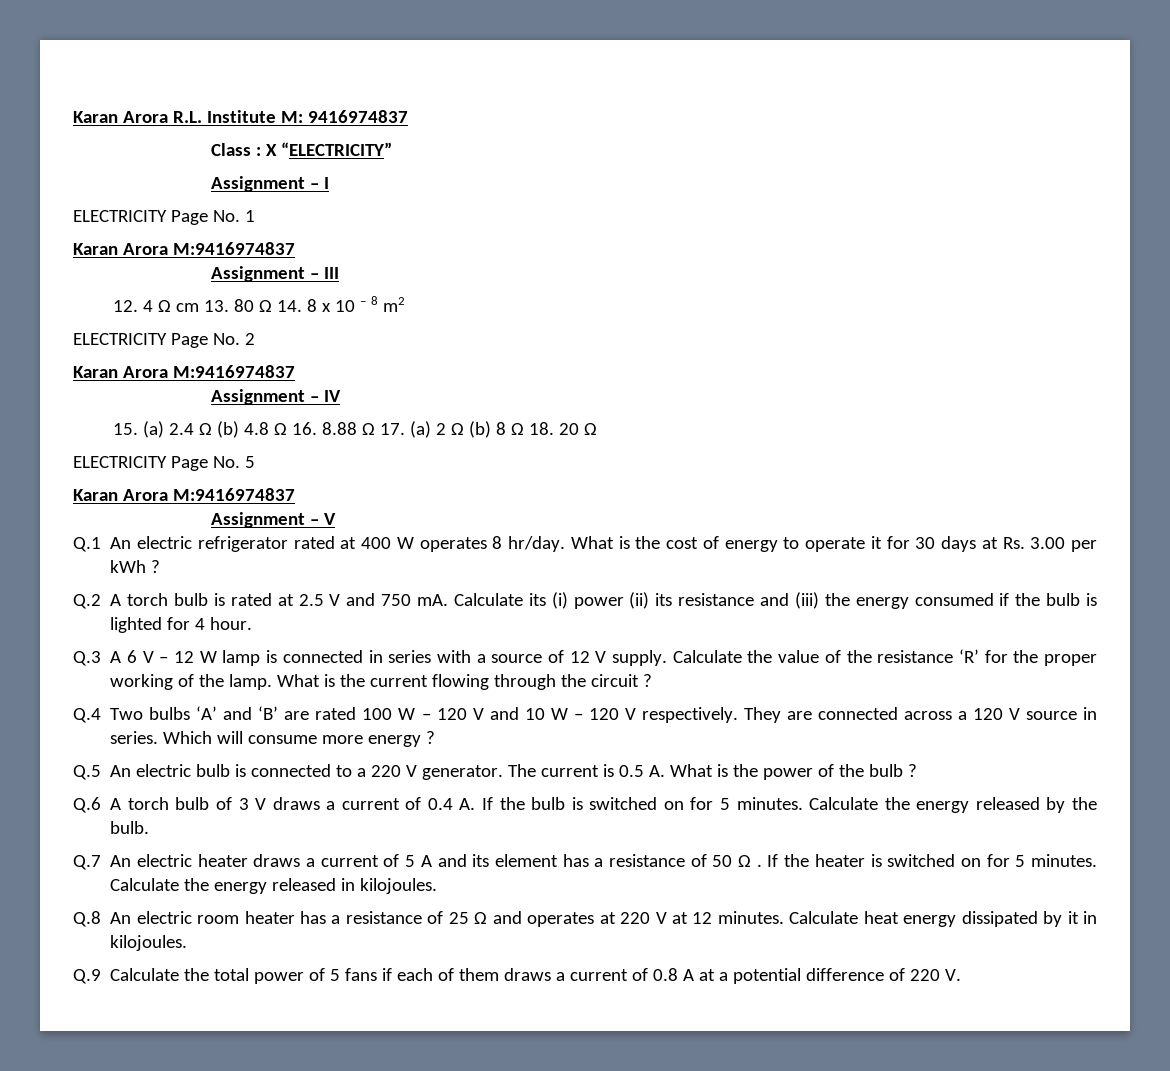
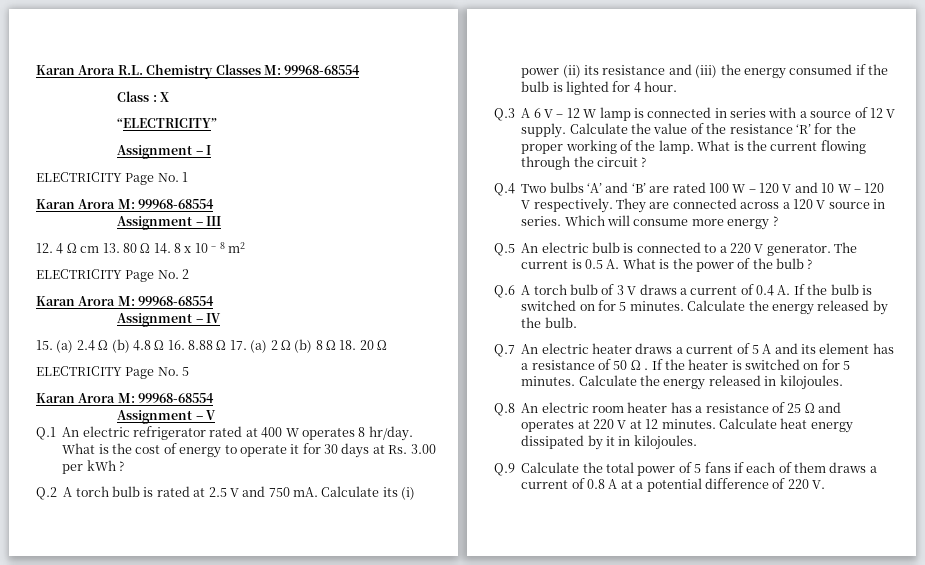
[206,110,408,123] Institute M: 9416974837 -> [146,64,361,79] Chemistry Classes M: 99968-68554
(278, 150) none -> (169, 97) //
[172,242,295,255] M:9416974837 -> [117,199,215,209] M: 99968-68554
[172,365,295,378] M:9416974837 -> [117,296,215,306] M: 99968-68554
[172,488,295,501] M:9416974837 -> [117,393,215,403] M: 99968-68554

